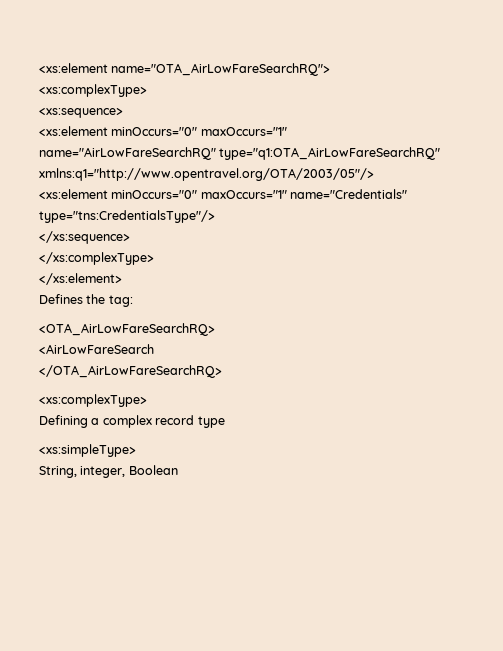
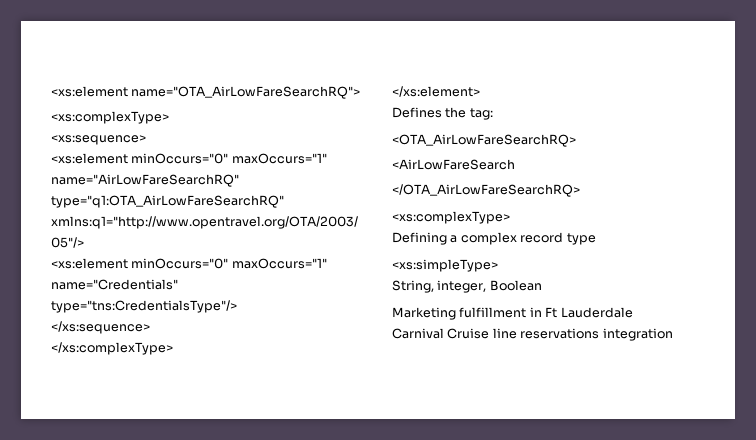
(178, 470) none -> [392,307,633,320] [392,328,673,341] // Marketing fulfillment in Ft Lauderdale // Carnival Cruise line reservations integration

